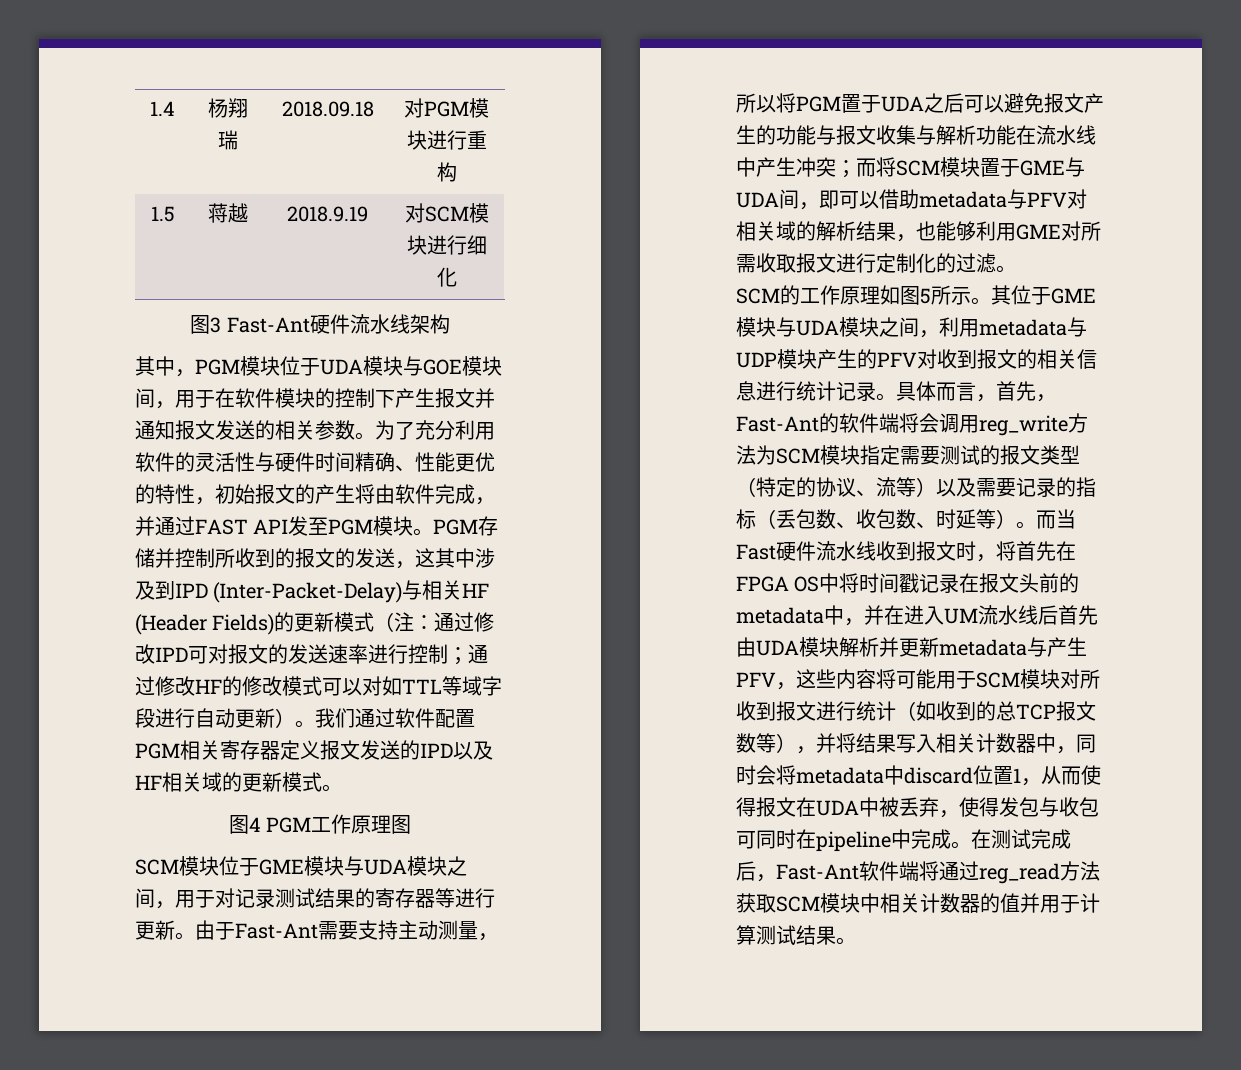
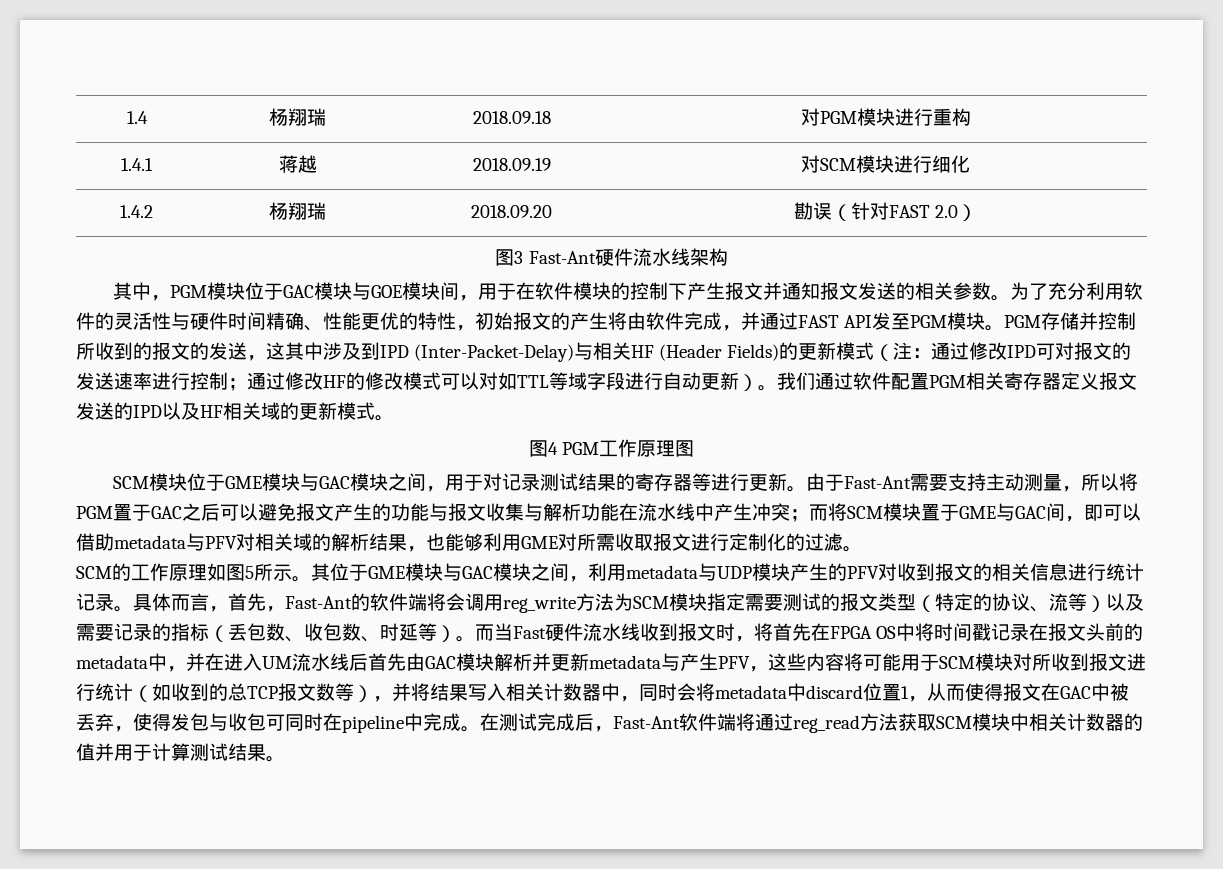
[150,206,175,222] 1.5 -> [121,158,153,171] 1.4.1
[287,206,368,222] 2018.9.19 -> [472,158,551,171] 2018.09.19
(457, 277) none -> [120,205,153,218] [269,202,326,220] [471,205,552,218] [793,202,978,221] // 1.4.2 | 杨翔瑞 | 2018.09.20 | 勘误（针对FAST 2.0）
[320,359,363,375] UDA -> [283,285,315,298] GAC
[364,859,407,875] UDA -> [319,476,351,489] GAC
[881,96,924,112] UDA -> [151,506,182,519] GAC
[736,192,779,208] UDA -> [1015,506,1046,519] GAC
[796,320,839,336] UDA -> [462,566,493,579] GAC
[756,640,799,656] UDA -> [425,656,456,669] GAC
[816,800,859,816] UDA -> [1060,686,1091,699] GAC

